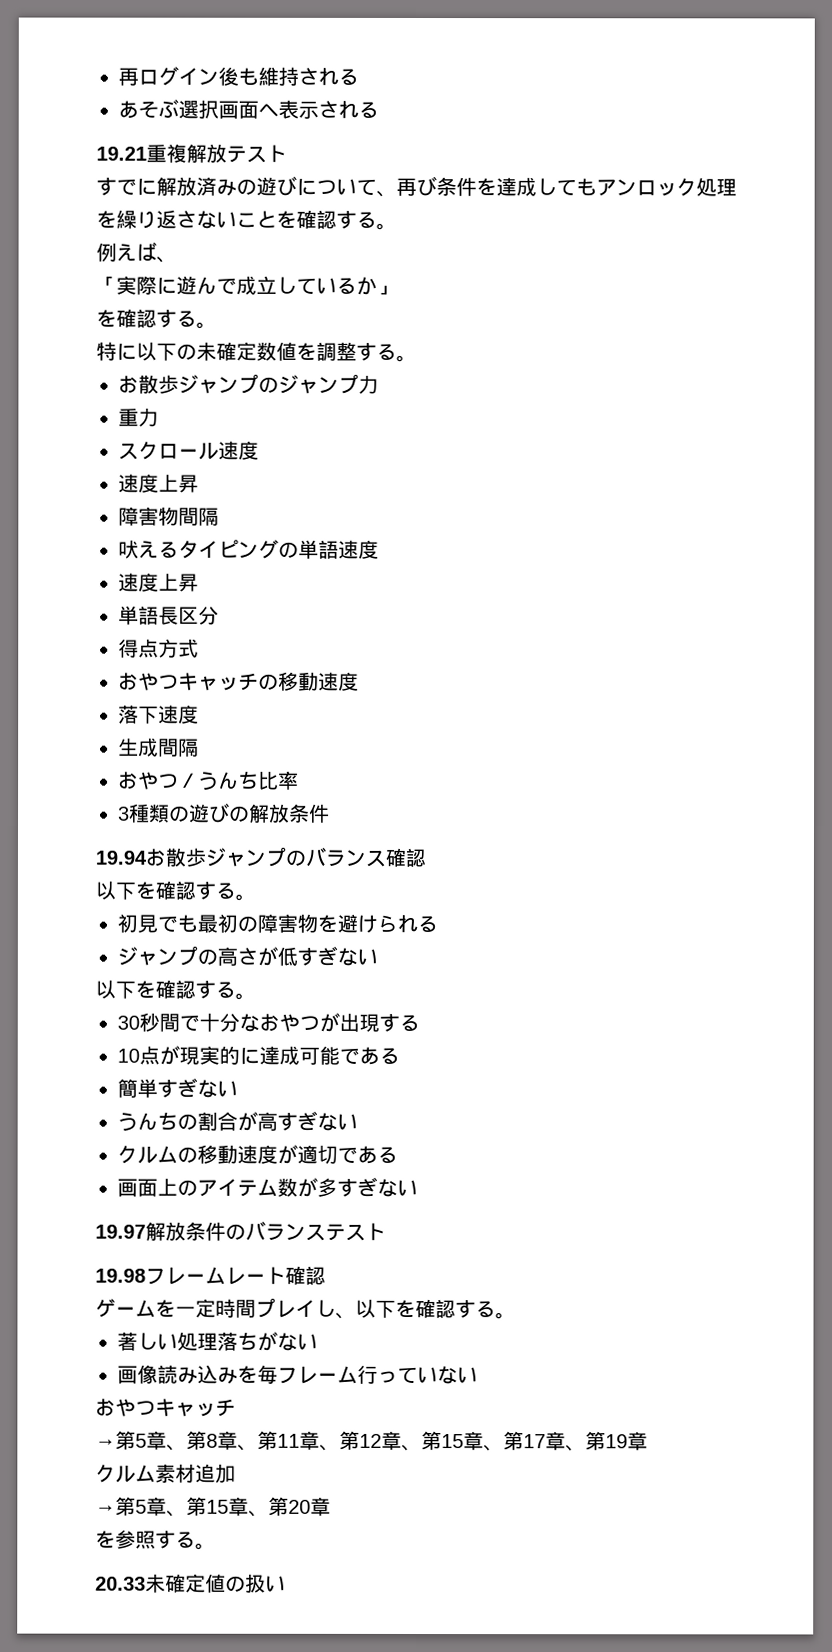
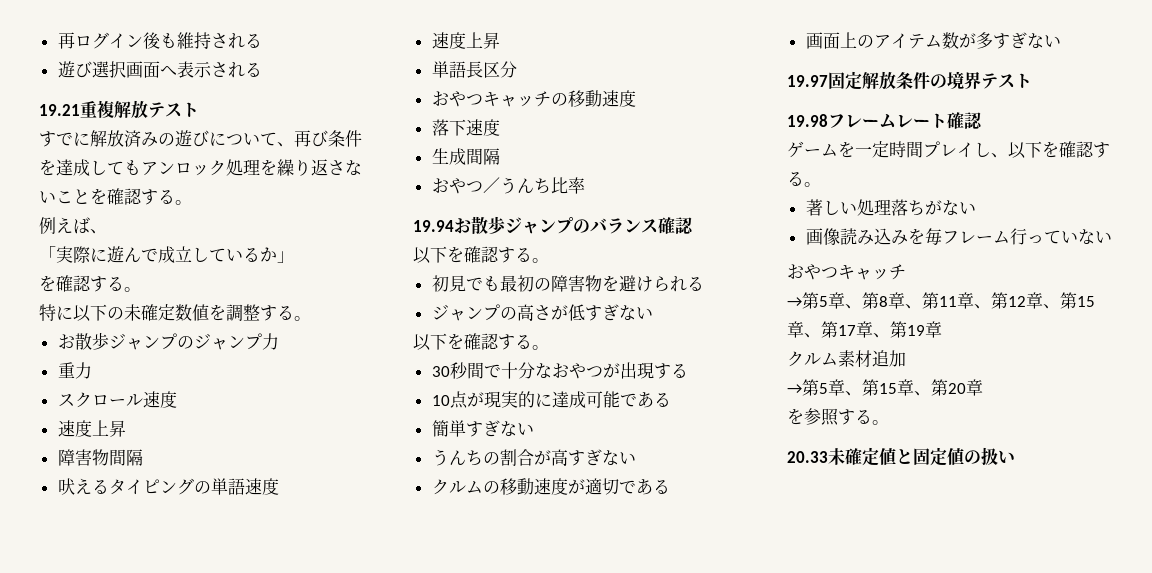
[118,98,179,119] あそぶ -> [57,61,92,78] 遊び
[118,638,199,658] // 得点方式 -> (517, 69) none
[118,802,330,823] // 3種類の遊びの解放条件 -> (585, 185) none
(146, 1231) none -> [828,71,862,90] 固定
[245,1220,326,1241] バランス -> [947,71,981,90] 境界
(226, 1583) none -> [896,447,964,466] と固定値

